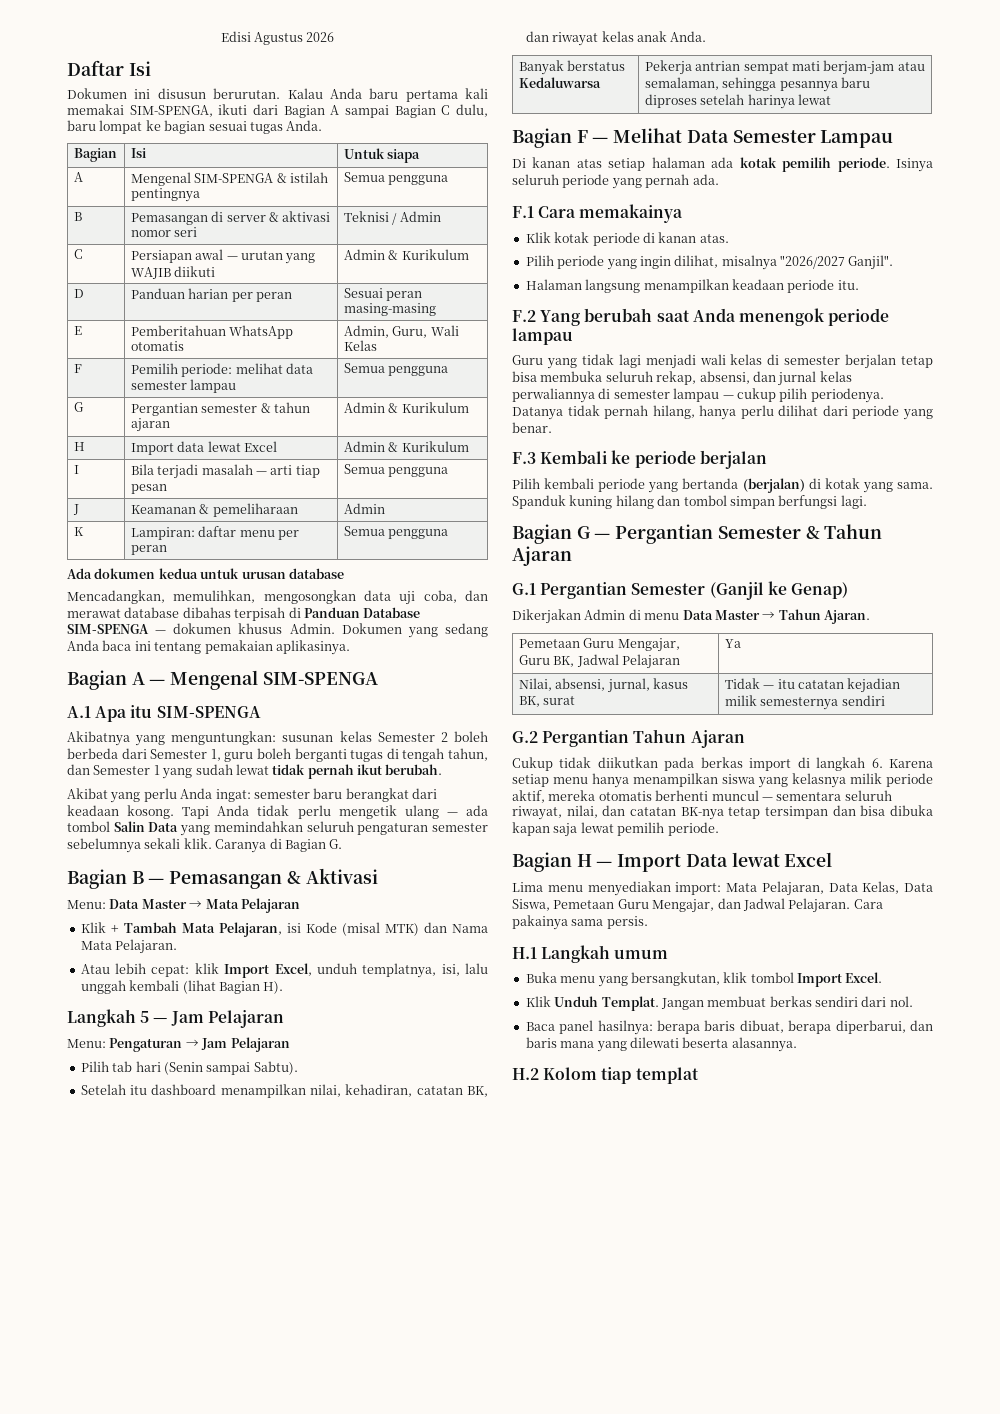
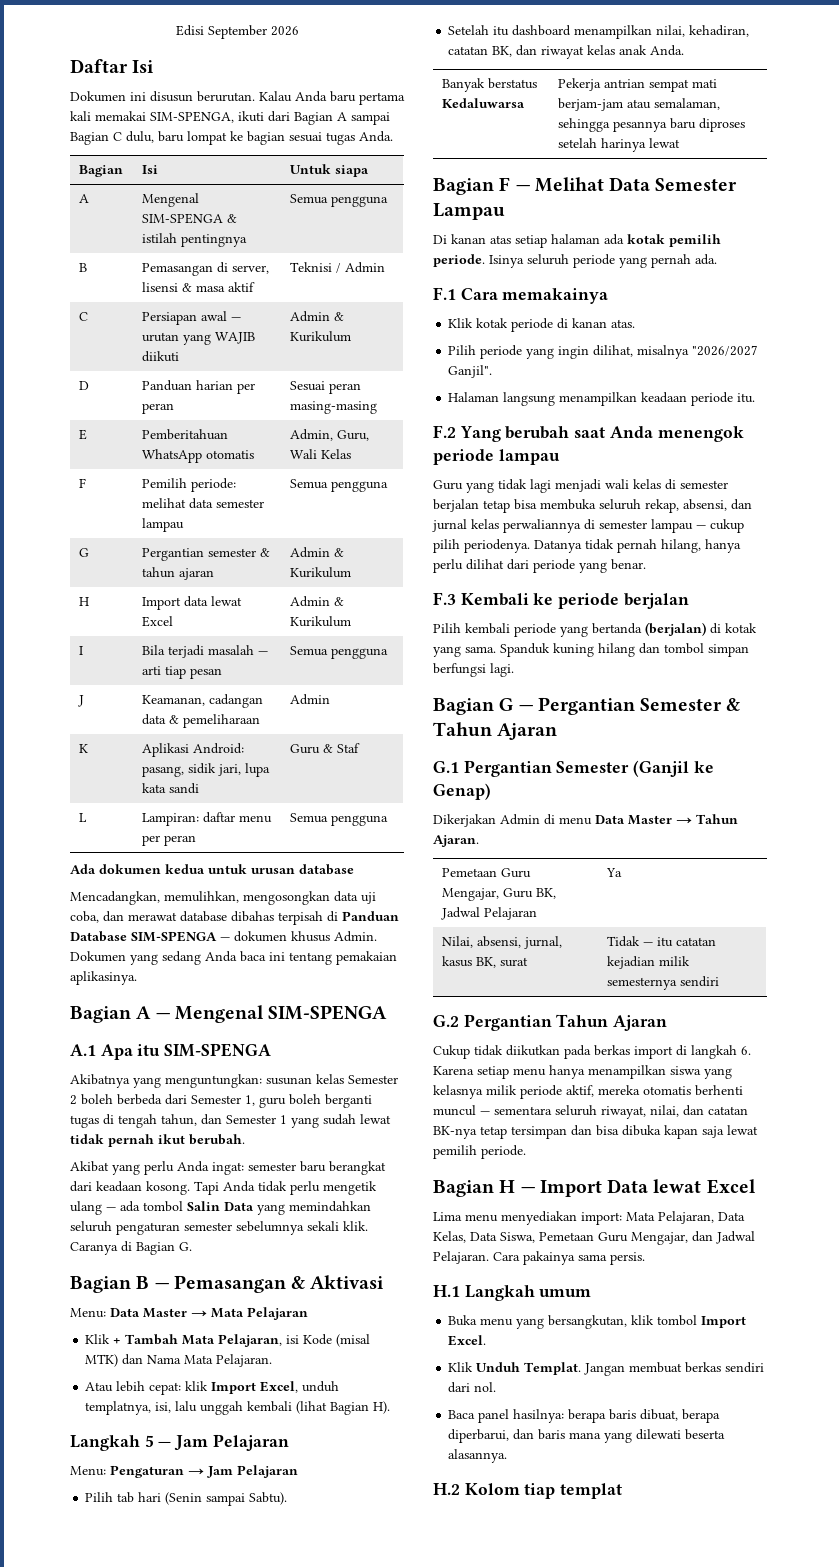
[254,32,303,45] Agustus -> [207,25,267,39] September
[226,211,331,222] [130,227,198,237] server & aktivasi nomor seri -> [232,265,270,274] [142,282,256,292] server, lisensi & masa aktif
[130,505,196,514] Keamanan -> [142,694,264,708] [142,714,167,725] Keamanan, cadangan data
(84, 531) none -> [142,743,245,757] [142,763,271,777] [142,783,200,794] [290,743,361,754] [79,813,88,822] | Aplikasi Android: pasang, sidik jari, lupa kata sandi | Guru & Staf // L

